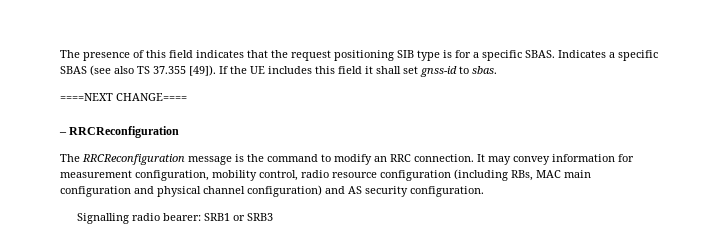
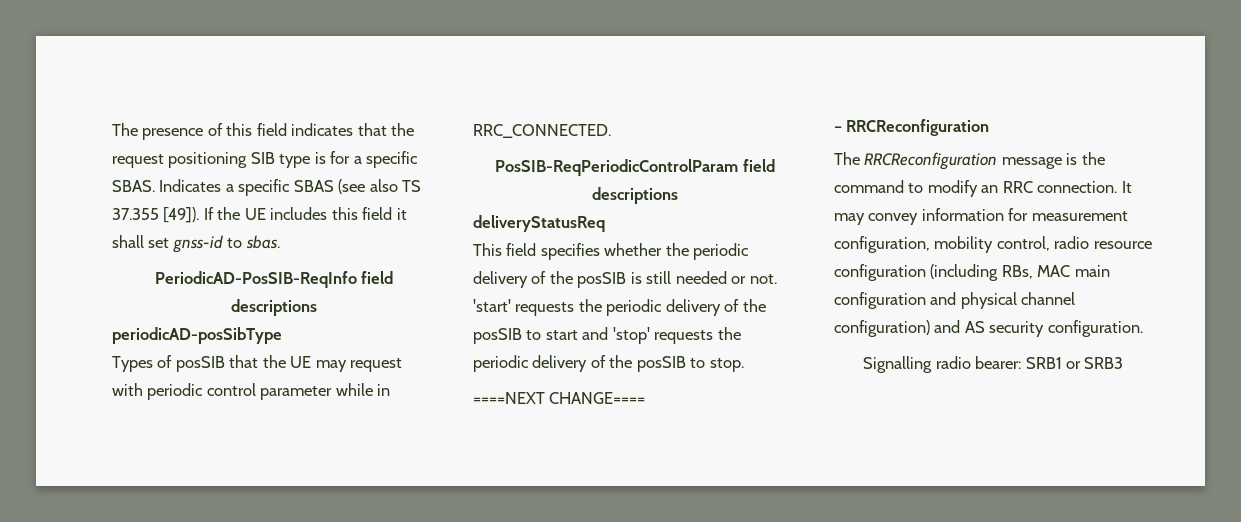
(497, 70) none -> [154,271,394,288] [231,299,317,316] [112,327,282,344] [112,355,403,372] [112,383,391,400] [473,124,611,138] [495,159,775,176] [592,187,678,204] [473,215,605,232] [473,243,750,260] [473,271,777,288] [473,299,766,316] [473,327,741,344] [473,355,744,372] // PeriodicAD-PosSIB-ReqInfo field descriptions // periodicAD-posSibType // Types of posSIB that the UE may request with periodic control parameter while in RRC_CONNECTED. // PosSIB-ReqPeriodicControlParam field descriptions // deliveryStatusReq // This field specifies whether the periodic delivery of the posSIB is still needed or not. 'start' requests the periodic delivery of the posSIB to start and 'stop' requests the periodic delivery of the posSIB to stop.

